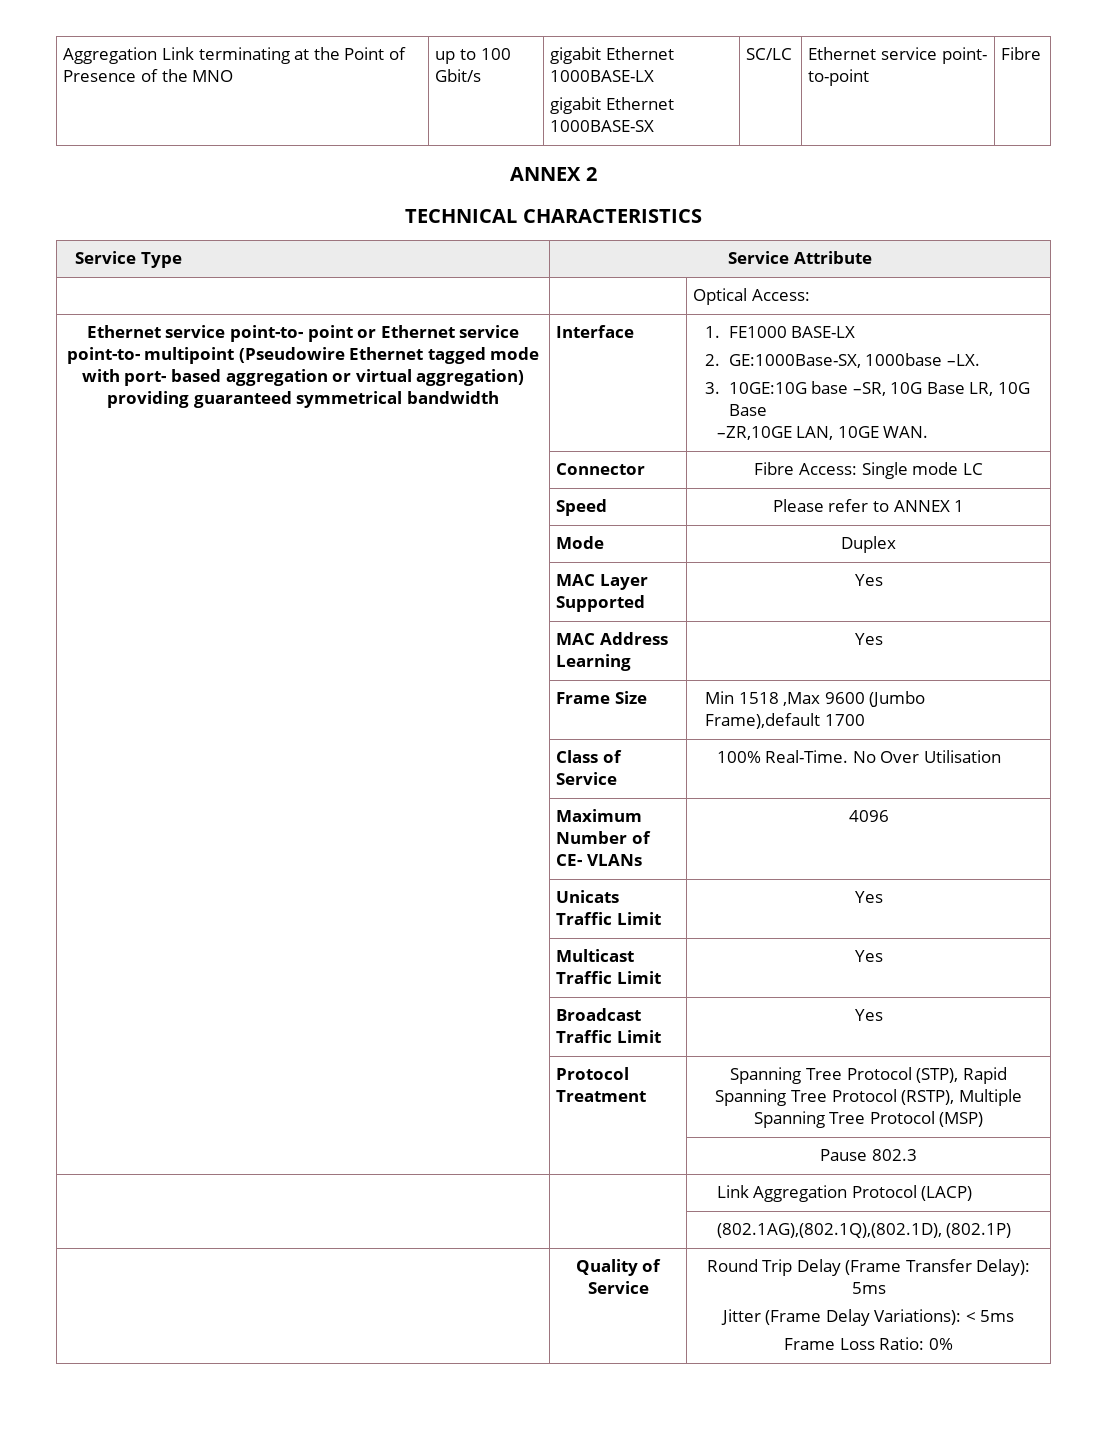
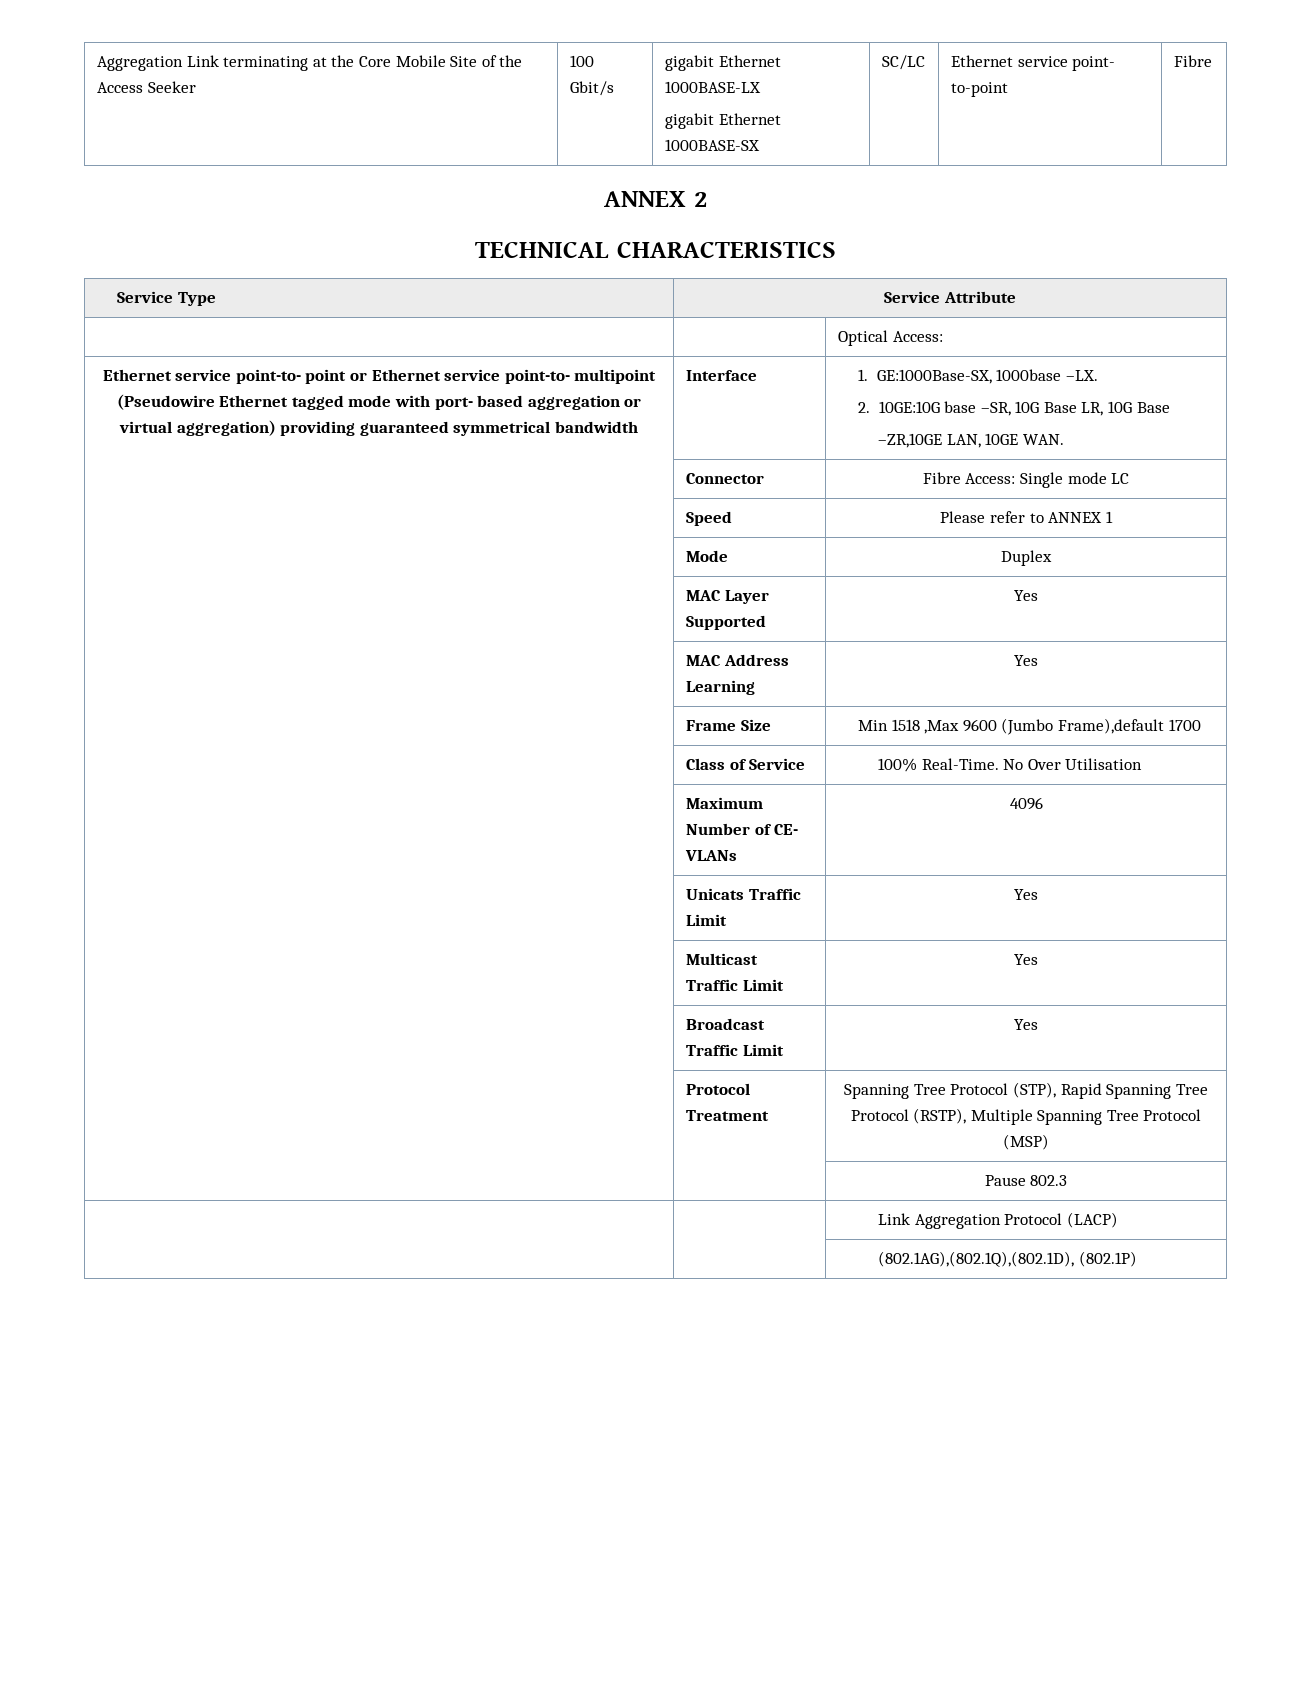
[344,47,406,60] [63,69,234,82] [435,49,476,64] Point of Presence of the MNO | up to -> [358,55,523,67] [96,81,196,93] Core Mobile Site of the Access Seeker |
[728,326,856,338] [705,354,721,366] FE1000 BASE-LX // 2. -> (869, 375) none
[705,382,721,394] 3. -> [858,402,871,413] 2.
[575,1259,662,1276] [587,1281,649,1294] [706,1259,1031,1276] [851,1282,886,1294] [720,1309,1015,1326] [784,1337,953,1350] // | Quality of Service | Round Trip Delay (Frame Transfer Delay): 5ms // Jitter (Frame Delay Variations): < 5ms // Frame Loss Ratio: 0% -> (1137, 1259) none

